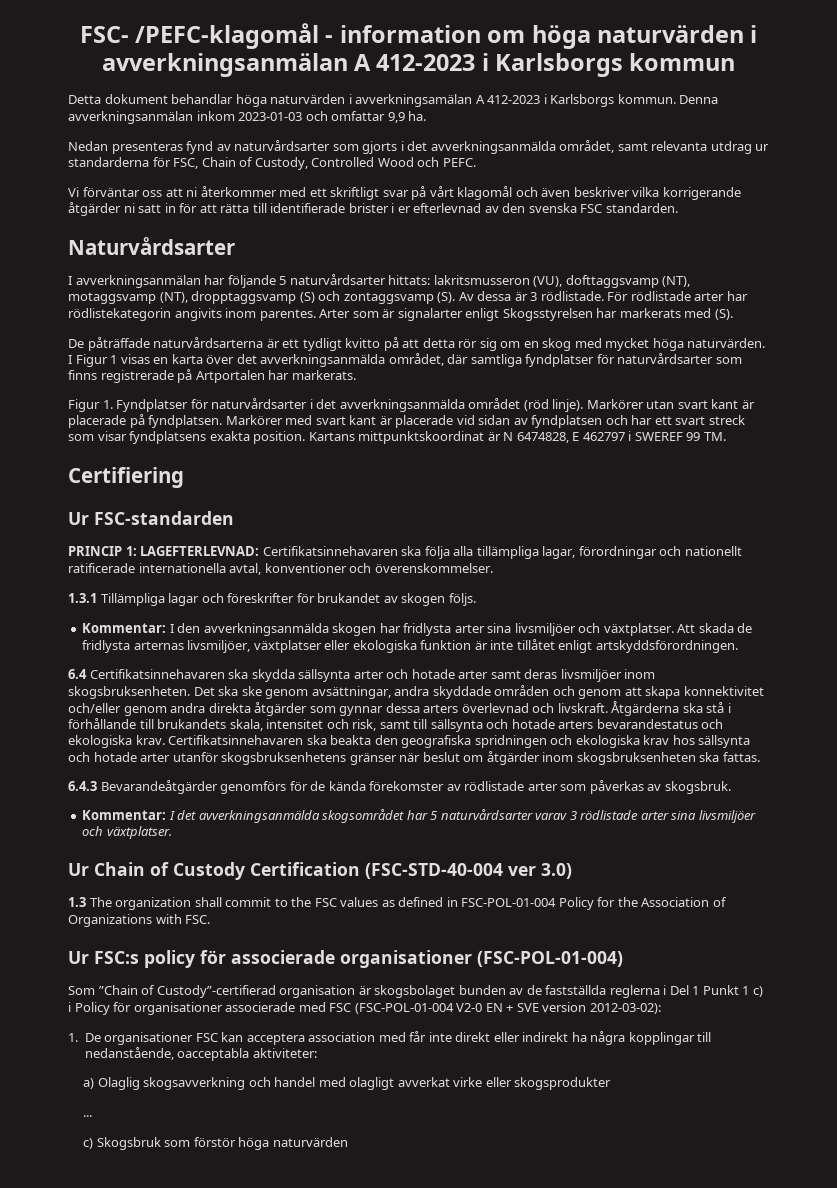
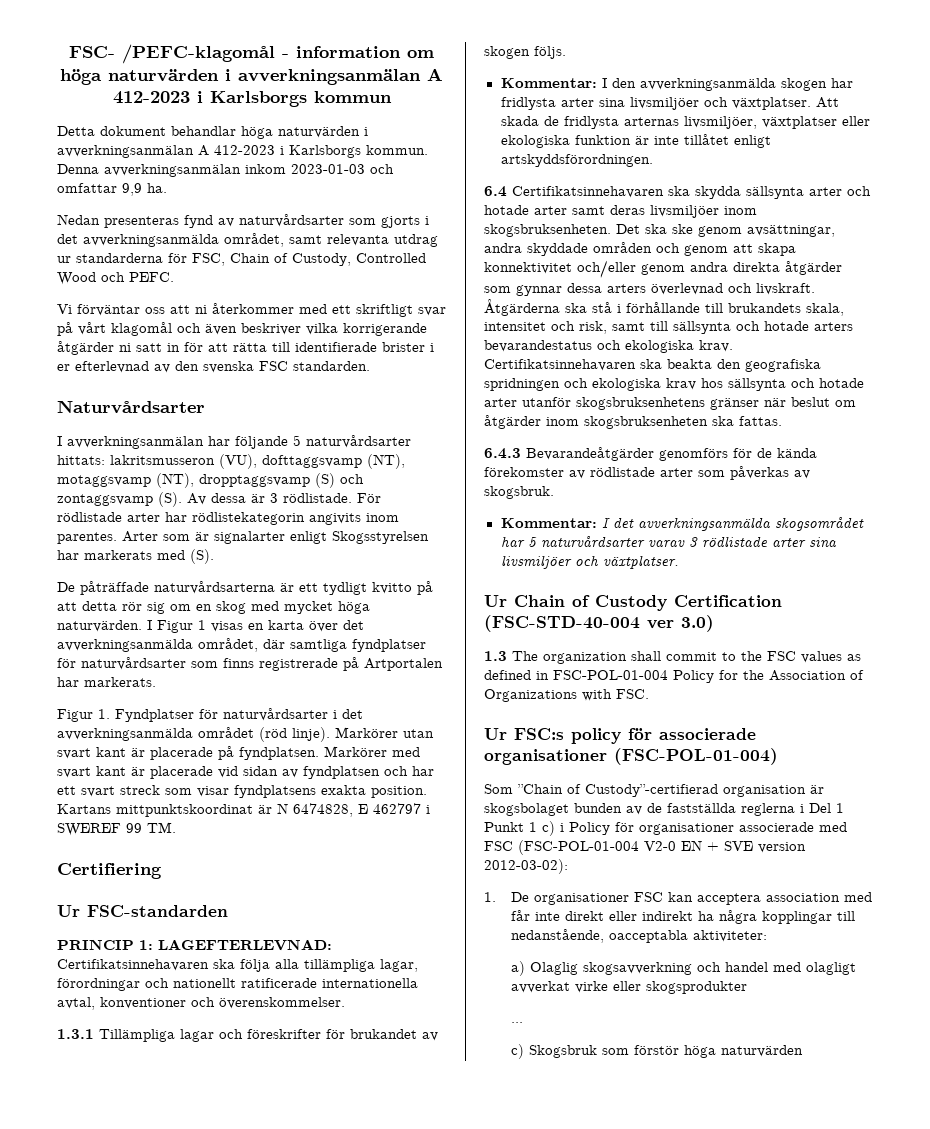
[355,94,473,107] avverkningsamälan -> [57,145,194,158] avverkningsanmälan

